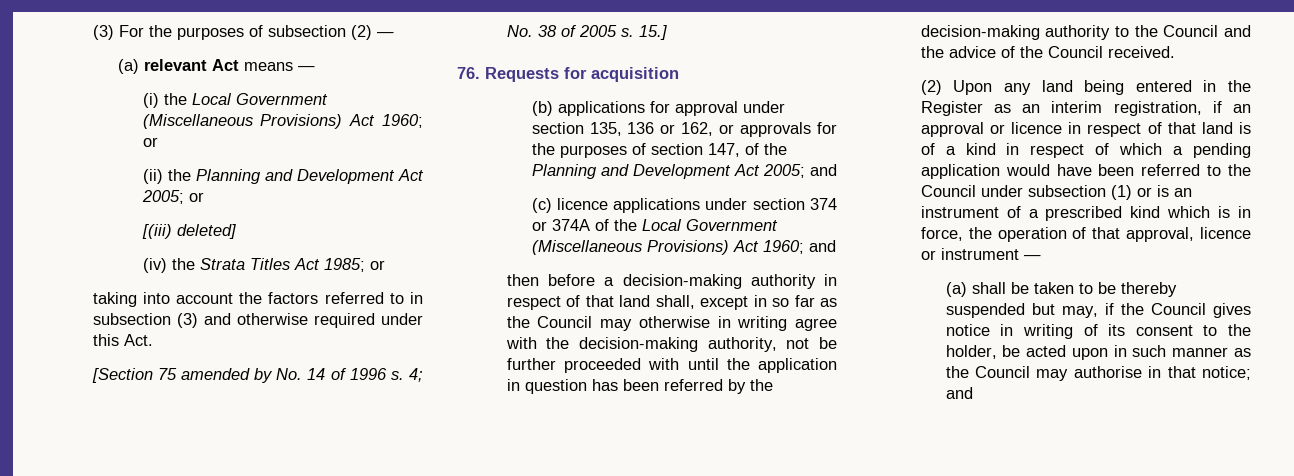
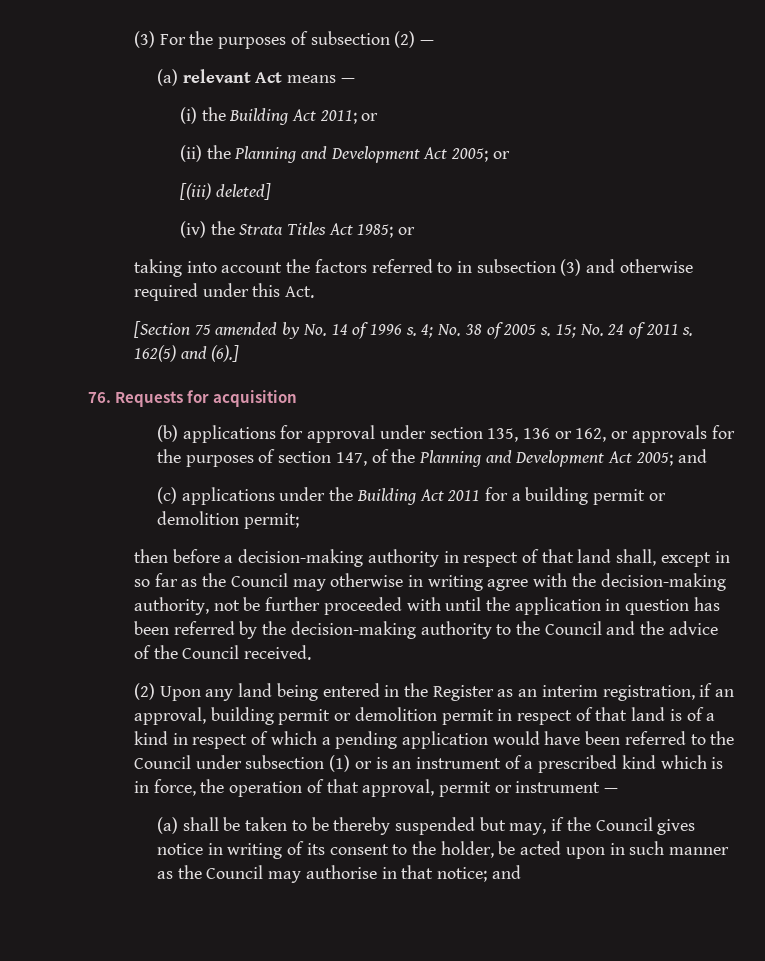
[191,93,328,105] [142,114,423,129] Local Government (Miscellaneous Provisions) Act 1960; -> [229,108,357,125] Building Act 2011;
[638,25,667,40] 15.] -> [555,322,694,339] [133,345,240,362] 15; No. 24 of 2011 s. 162(5) and (6).]
[556,198,608,210] licence -> (177, 495) none
[752,198,837,210] [531,219,778,231] [531,240,836,255] section 374 or 374A of the Local Government (Miscellaneous Provisions) Act 1960; and -> [329,487,666,505] [156,511,299,529] the Building Act 2011 for a building permit or demolition permit;
[920,122,1063,137] approval or licence -> [133,707,494,725] approval, building permit or demolition permit
[1200,227,1251,239] licence -> [439,781,492,797] permit

